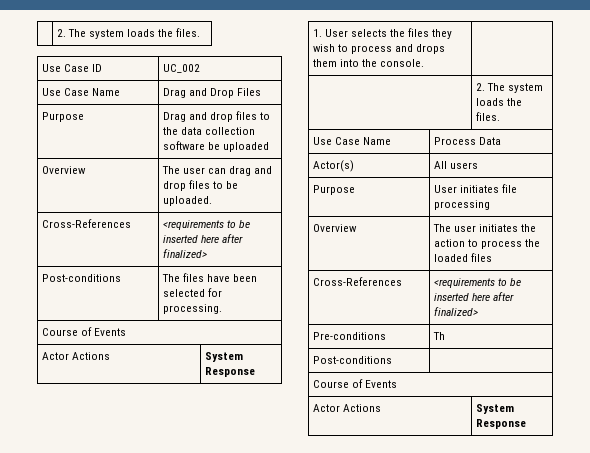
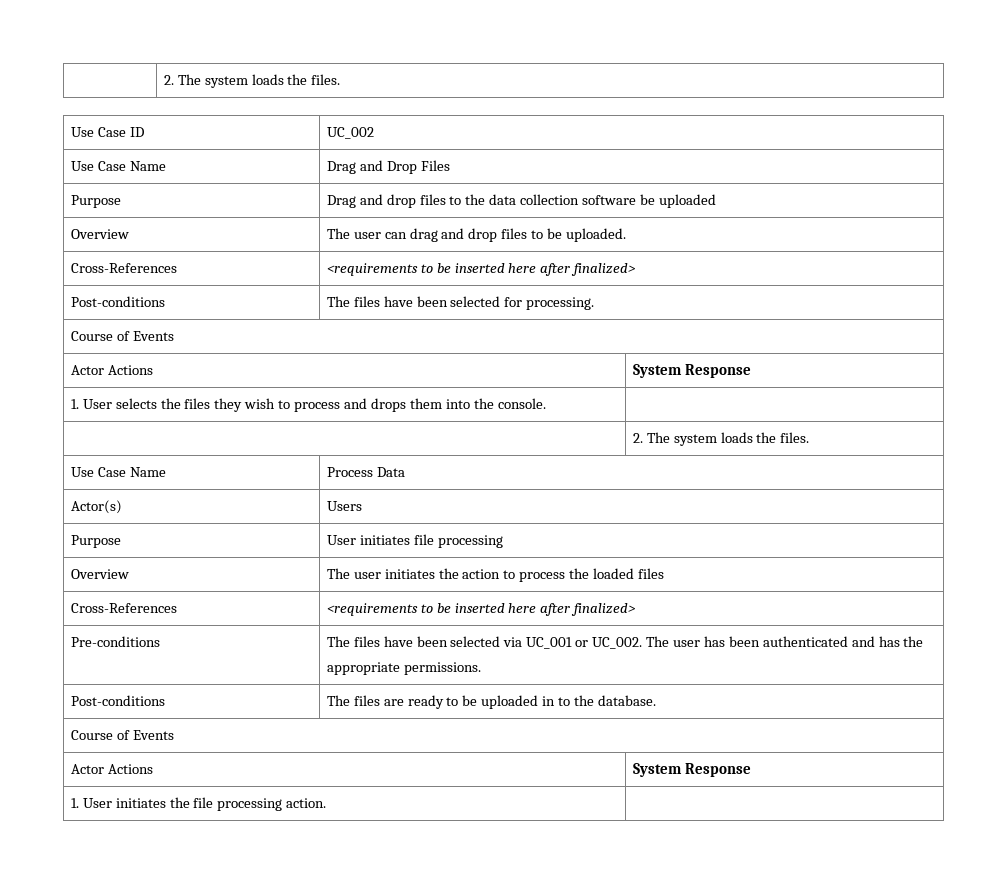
[433,161,479,169] All users -> [326,501,362,511] Users
[432,332,445,340] [312,356,392,364] [312,379,398,388] [312,404,382,412] [475,404,514,414] [475,419,526,429] Th // Post-conditions | // Course of Events // Actor Actions | System Response -> [326,636,924,649] [326,662,481,675] [70,695,165,706] [326,695,656,709] [70,730,174,740] [70,764,153,774] [632,763,751,777] [70,797,327,811] The files have been selected via UC_001 or UC_002. The user has been authenticated and has the appropriate permissions. // Post-conditions | The files are ready to be uploaded in to the database. // Course of Events // Actor Actions | System Response // 1. User initiates the file processing action. |

